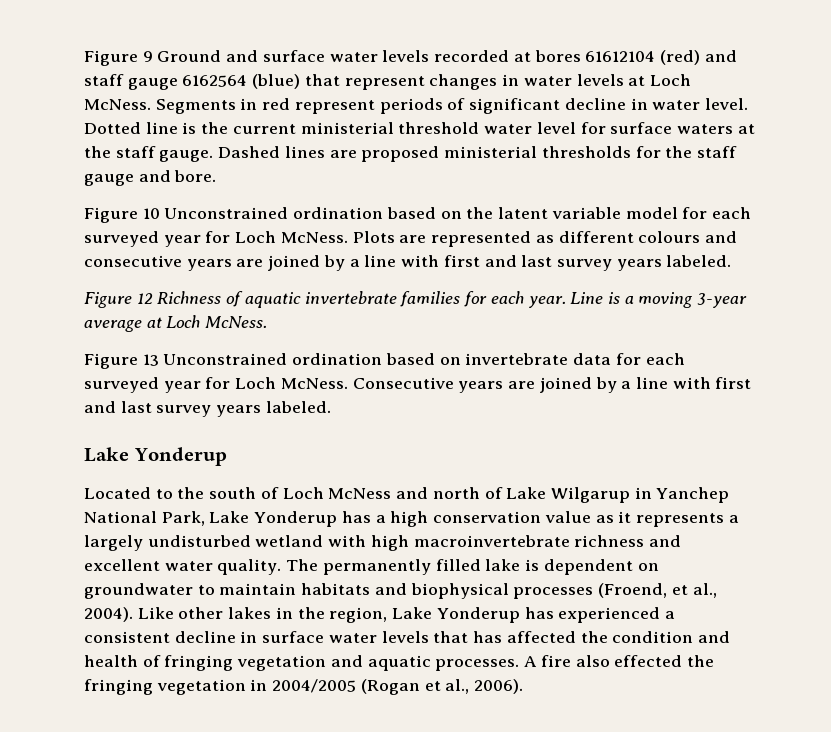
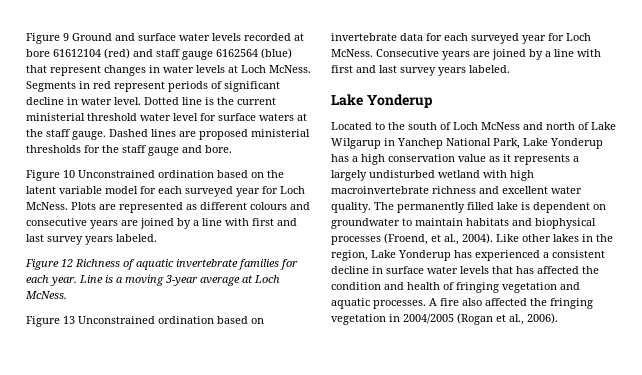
[534,50,581,62] bores -> [26,49,50,57] bore
[614,655,683,667] effected -> [485,298,527,306] affected

